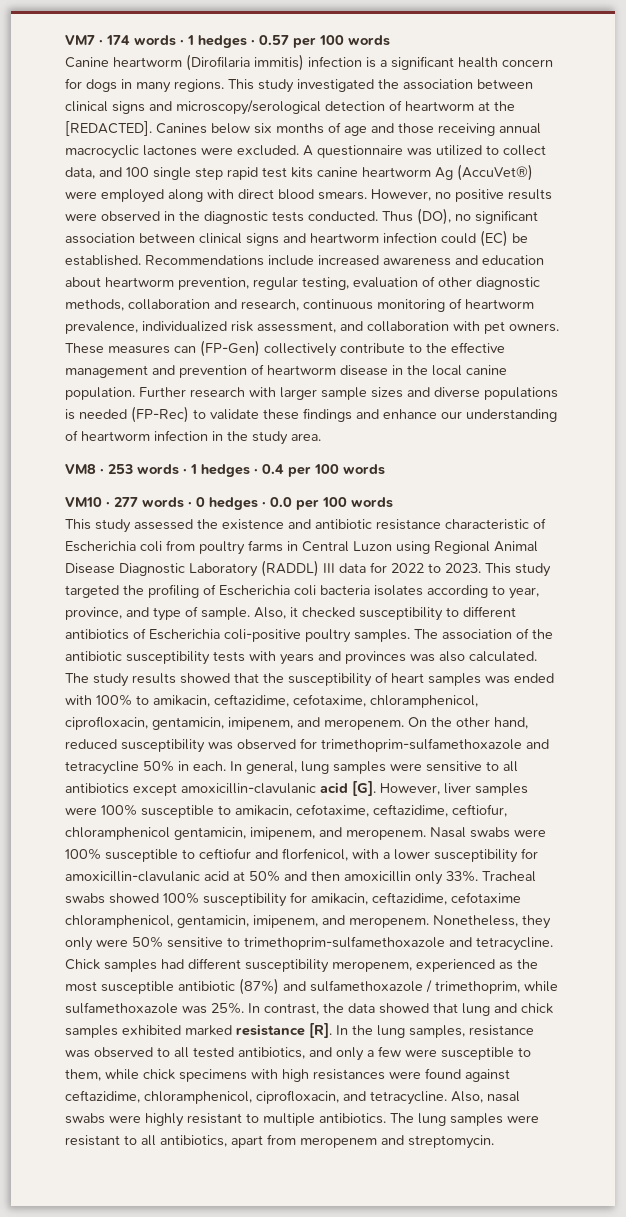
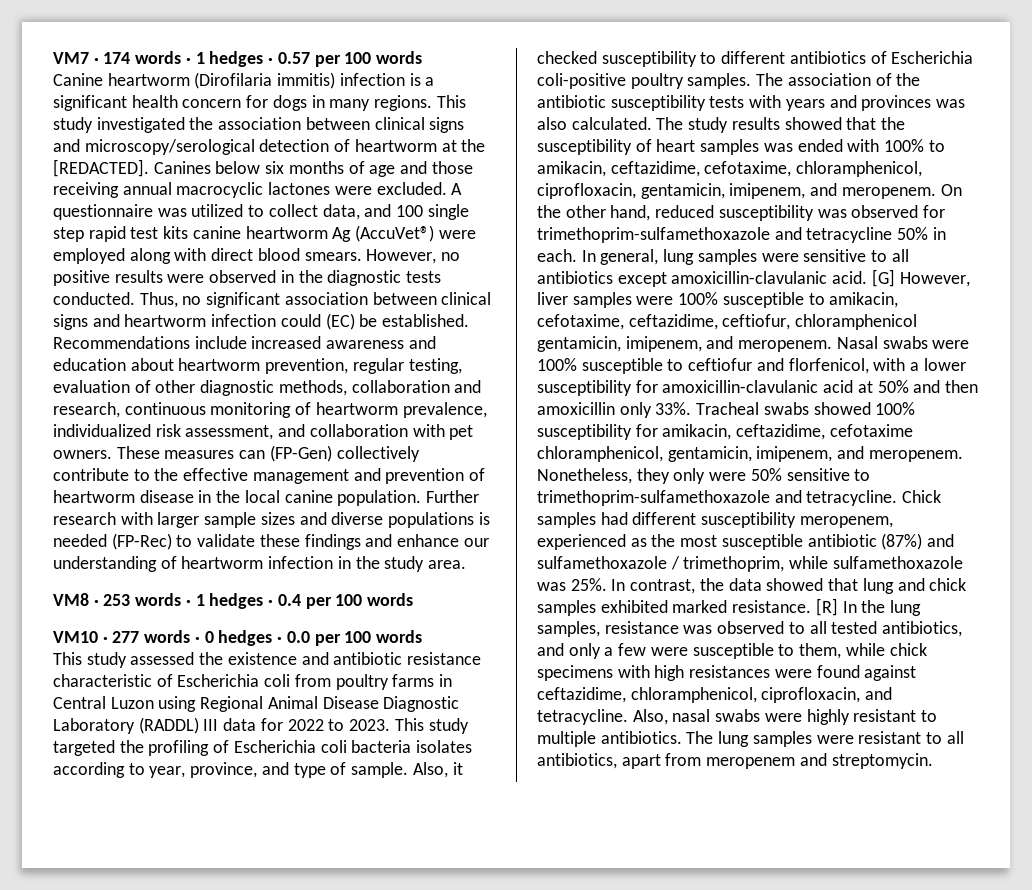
[382,208,451,225] Thus (DO), -> [139,292,178,308] Thus,
[320,781,376,796] acid [G]. -> [832,269,895,287] acid. [G]
[236,1023,332,1038] resistance [R]. -> [732,598,838,616] resistance. [R]

